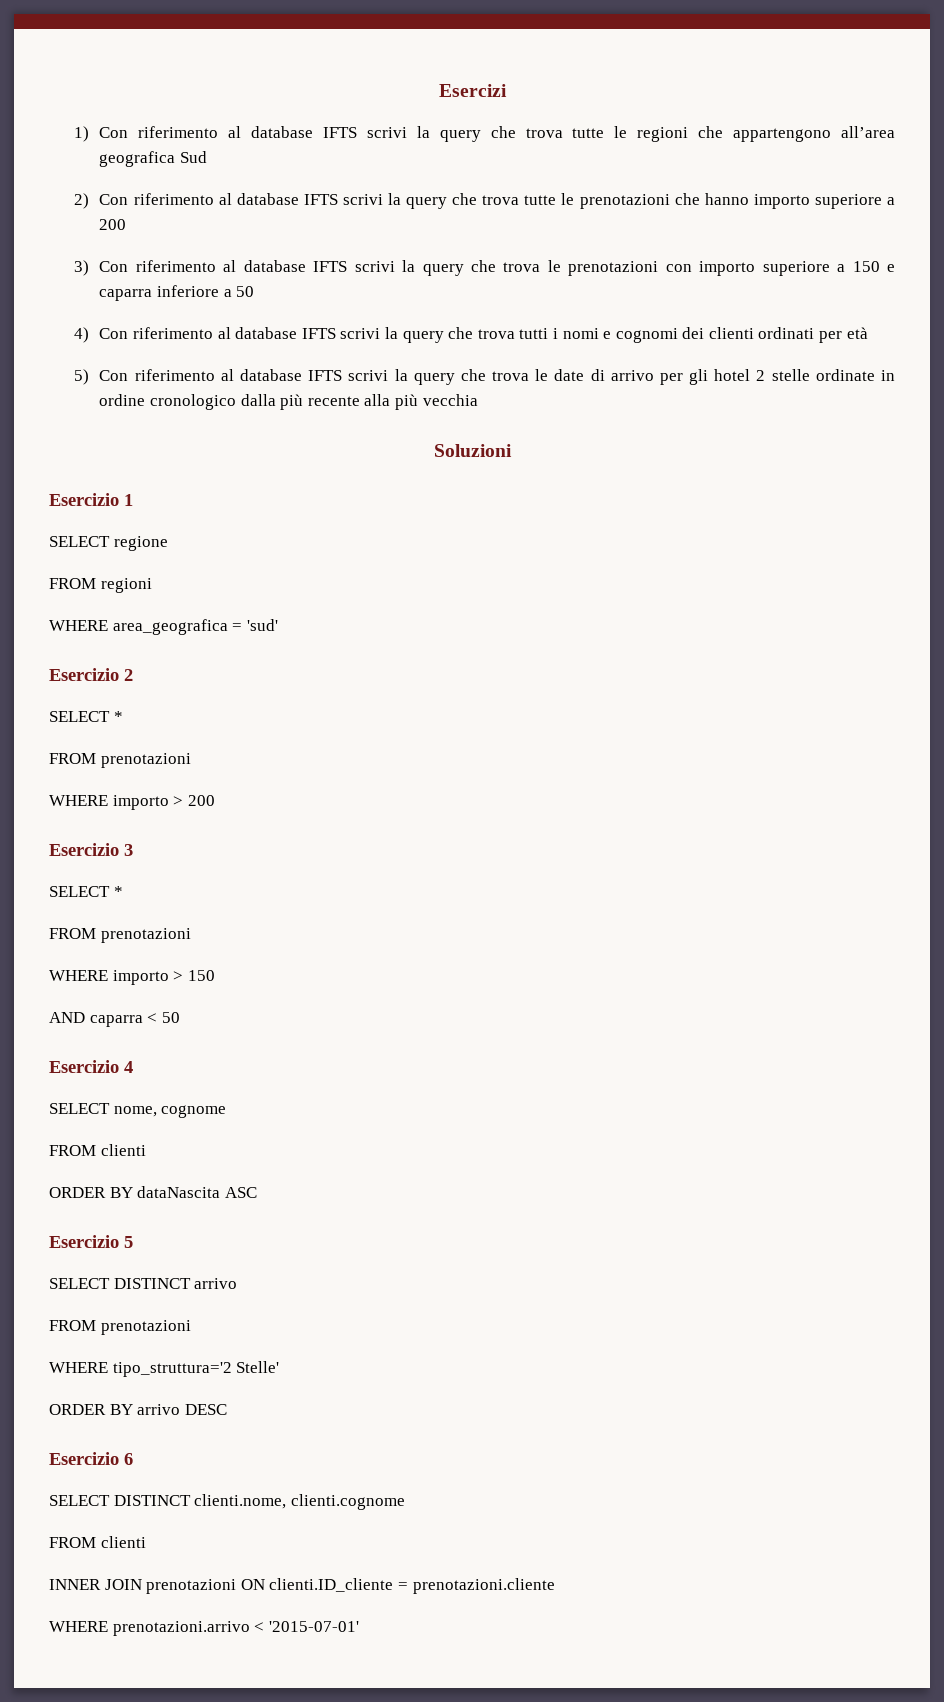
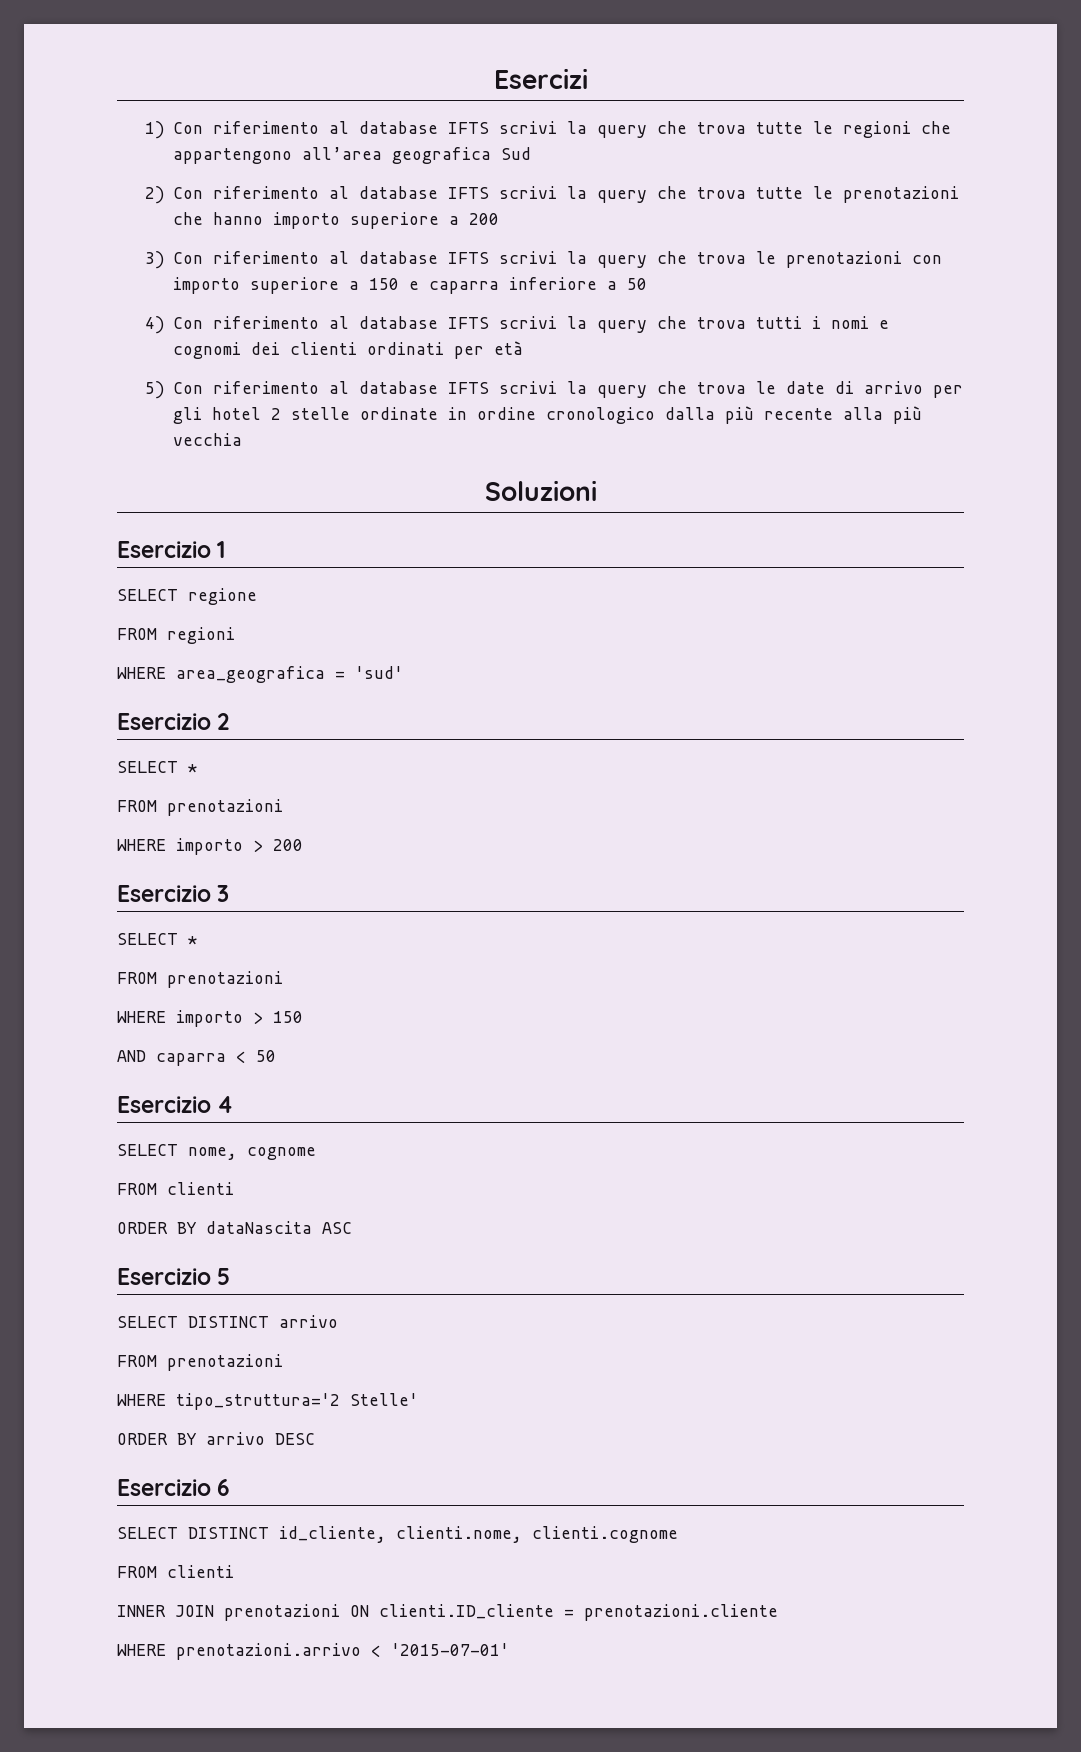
(191, 1500) none -> [279,1526,386,1543] id_cliente,

